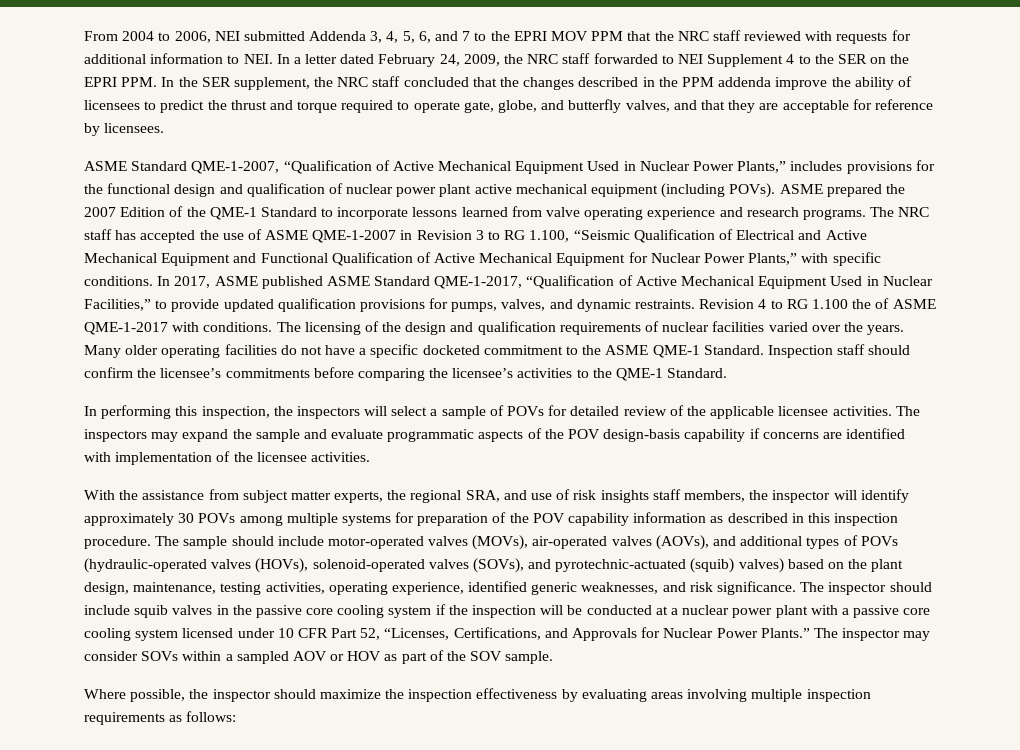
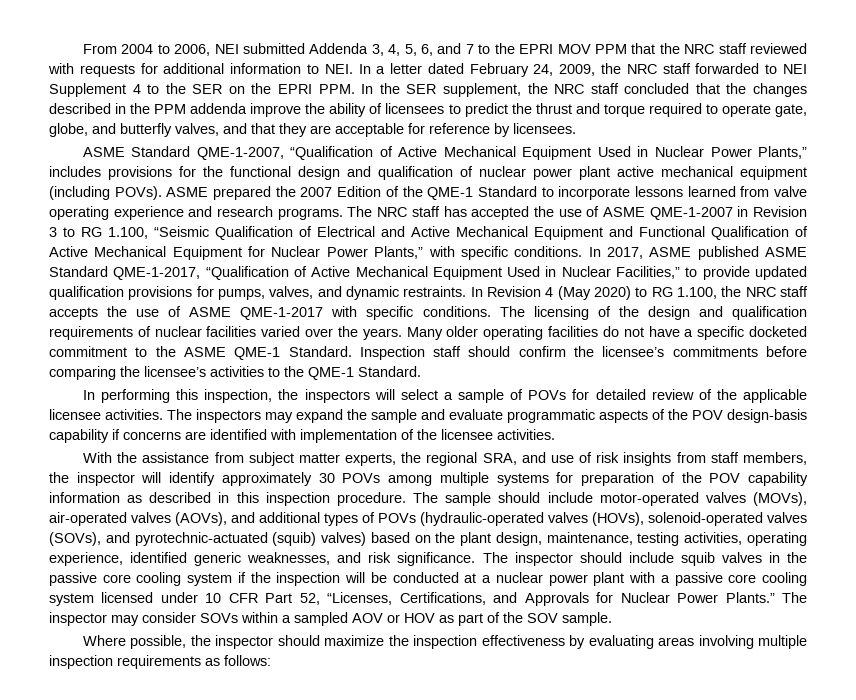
(696, 304) none -> [470,287,483,297] In
[770,299,872,309] to RG 1.100 the -> [557,286,809,300] [49,306,160,320] (May 2020) to RG 1.100, the NRC staff accepts the use
(200, 327) none -> [366,306,414,320] specific
(649, 496) none -> [676,452,706,463] from

